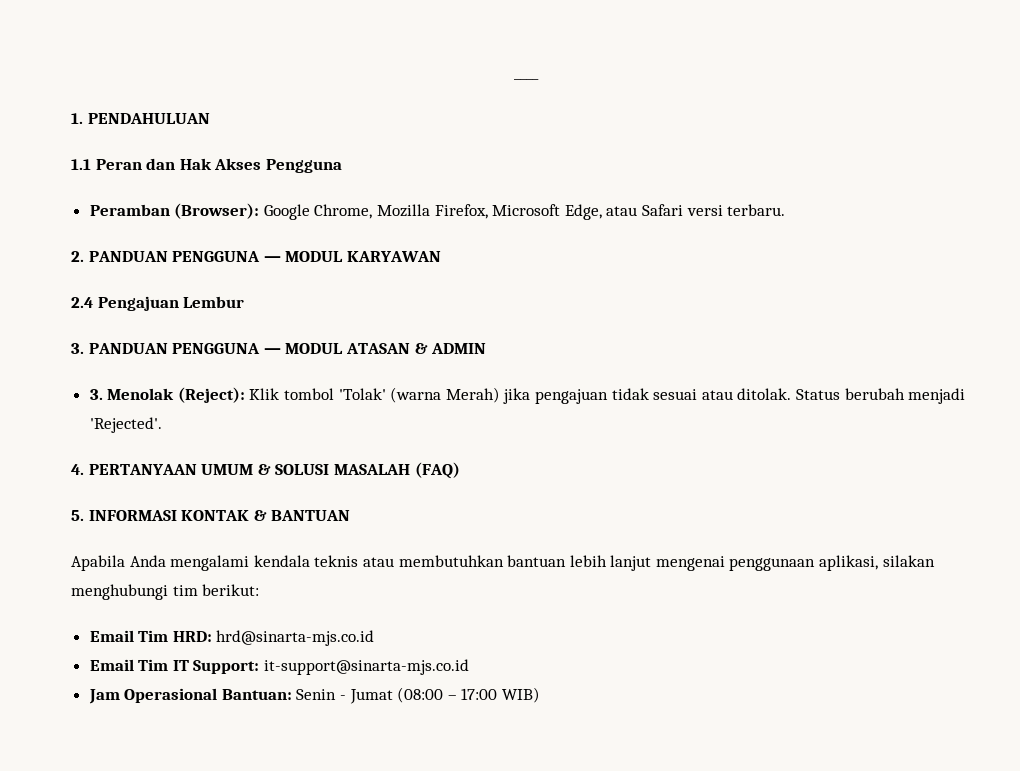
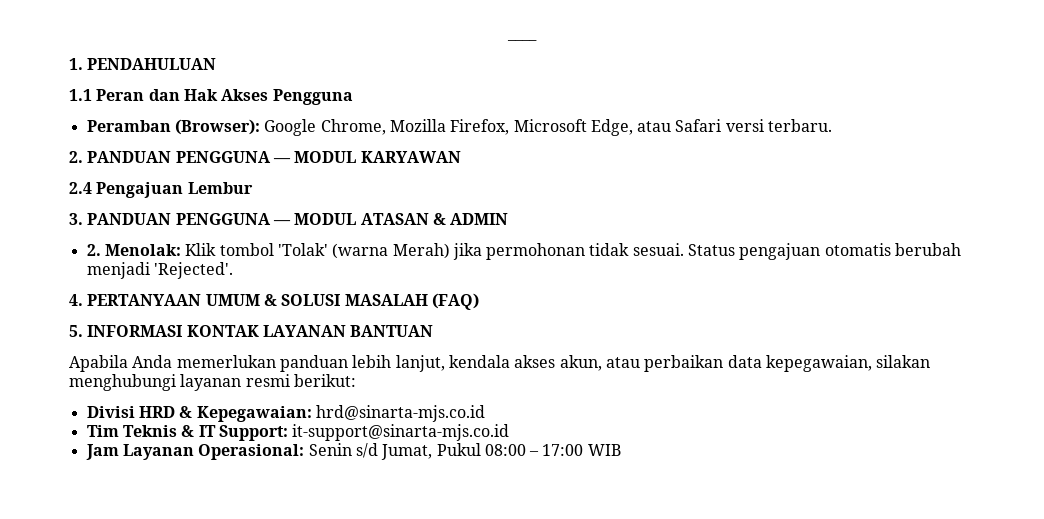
[89,387,245,403] 3. Menolak (Reject): -> [86,244,181,256] 2. Menolak:
[535,388,840,404] pengajuan tidak sesuai atau ditolak. Status -> [486,243,891,260] permohonan tidak sesuai. Status pengajuan otomatis
[253,510,267,521] & -> [262,325,346,337] LAYANAN
[170,555,935,571] [71,584,260,600] [89,630,375,646] [89,659,470,675] [88,687,444,704] mengalami kendala teknis atau membutuhkan bantuan lebih lanjut mengenai penggunaan aplikasi, silakan menghubungi tim berikut: // Email Tim HRD: hrd@sinarta-mjs.co.id // Email Tim IT Support: it-support@sinarta-mjs.co.id // Jam Operasional Bantuan: Senin - Jumat (08:00 -> [176,355,931,372] [69,374,356,391] [86,405,485,422] [86,424,510,441] [85,443,526,460] memerlukan panduan lebih lanjut, kendala akses akun, atau perbaikan data kepegawaian, silakan menghubungi layanan resmi berikut: // Divisi HRD & Kepegawaian: hrd@sinarta-mjs.co.id // Tim Teknis & IT Support: it-support@sinarta-mjs.co.id // Jam Layanan Operasional: Senin s/d Jumat, Pukul 08:00
[502,687,541,703] WIB) -> [587,444,621,456] WIB

